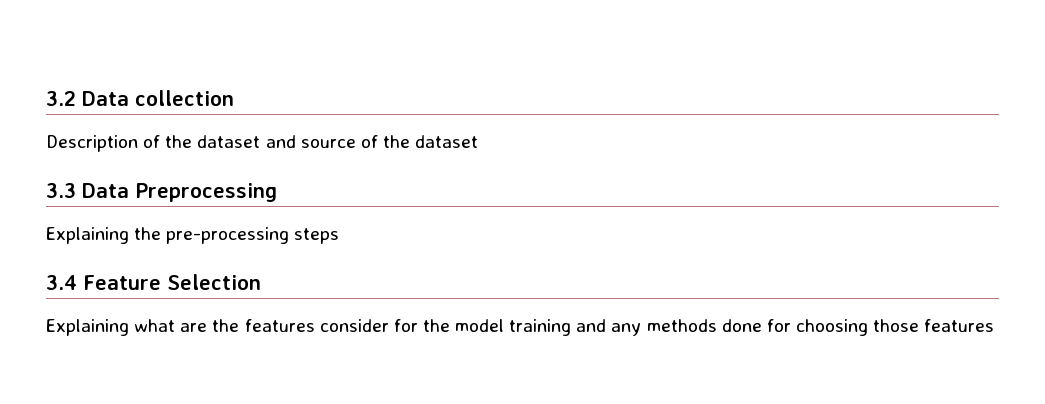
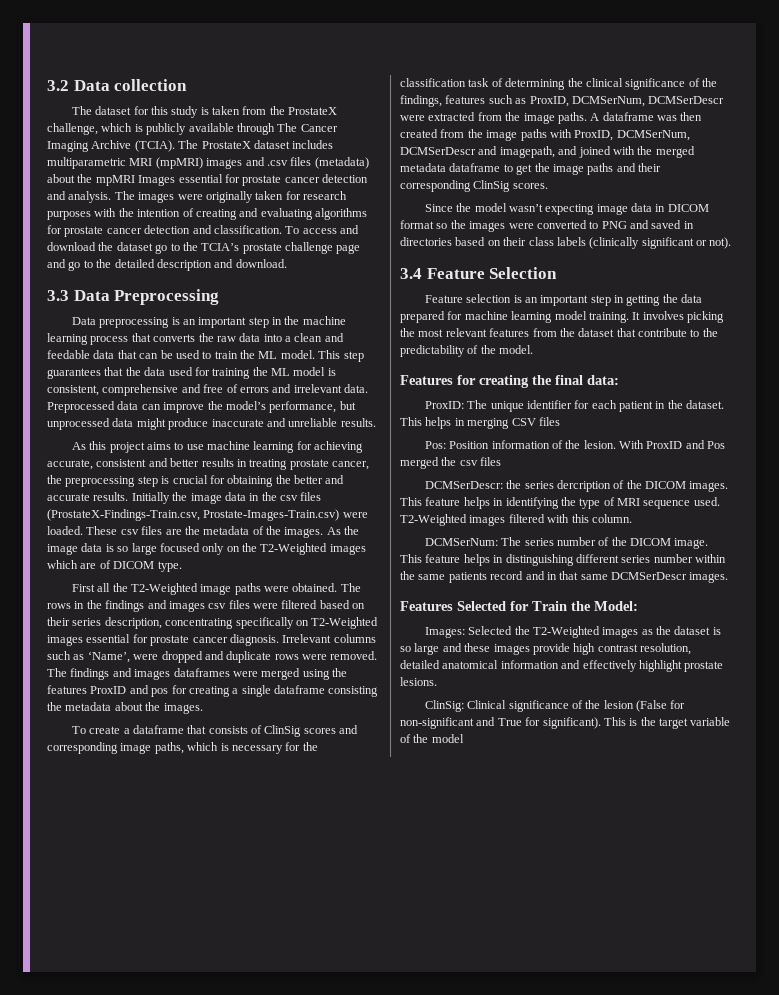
[46,135,479,152] [46,183,277,202] [46,227,340,244] [46,274,261,290] [46,319,995,336] Description of the dataset and source of the dataset // 3.3 Data Preprocessing // Explaining the pre-processing steps // 3.4 Feature Selection // Explaining what are the features consider for the model training and any methods done for choosing those features -> [71,106,338,118] [47,123,338,135] [47,140,334,152] [47,157,369,169] [47,174,368,186] [47,191,347,203] [47,208,367,220] [47,225,359,237] [47,242,361,254] [47,259,287,271] [47,289,220,305] [71,316,346,328] [47,333,344,345] [47,350,364,362] [47,367,336,379] [47,384,368,396] [47,401,356,413] [47,418,376,430] [71,441,364,453] [47,458,369,470] [47,475,345,487] [47,492,322,504] [47,509,368,521] [47,526,360,538] [47,543,366,555] [47,560,182,572] [71,583,361,595] [47,600,366,612] [47,617,379,629] [47,634,376,646] [47,651,378,663] [47,668,347,680] [47,685,379,697] [47,702,203,714] [71,725,359,737] [47,742,318,754] [400,78,717,90] [400,95,725,107] [400,112,703,124] [400,129,690,141] [400,146,695,158] [400,163,661,175] [400,180,548,192] [424,203,709,215] [400,220,694,232] [400,237,732,249] [400,267,558,279] [424,294,703,306] [400,311,724,323] [400,328,718,337] [400,345,534,357] [400,375,619,388] [424,400,725,412] [400,417,560,429] [424,440,726,449] [400,457,502,469] [424,480,729,492] [400,497,720,509] [400,514,632,526] [424,537,709,549] [400,554,726,566] [400,571,729,583] [400,601,638,611] [424,626,721,638] [400,643,691,655] [400,660,724,672] [400,677,437,686] [424,700,686,712] [400,717,731,729] [400,734,464,743] The dataset for this study is taken from the ProstateX challenge, which is publicly available through The Cancer Imaging Archive (TCIA). The ProstateX dataset includes multiparametric MRI (mpMRI) images and .csv files (metadata) about the mpMRI Images essential for prostate cancer detection and analysis. The images were originally taken for research purposes with the intention of creating and evaluating algorithms for prostate cancer detection and classification. To access and download the dataset go to the TCIA’s prostate challenge page and go to the detailed description and download. // 3.3 Data Preprocessing // Data preprocessing is an important step in the machine learning process that converts the raw data into a clean and feedable data that can be used to train the ML model. This step guarantees that the data used for training the ML model is consistent, comprehensive and free of errors and irrelevant data. Preprocessed data can improve the model’s performance, but unprocessed data might produce inaccurate and unreliable results. // As this project aims to use machine learning for achieving accurate, consistent and better results in treating prostate cancer, the preprocessing step is crucial for obtaining the better and accurate results. Initially the image data in the csv files (ProstateX-Findings-Train.csv, Prostate-Images-Train.csv) were loaded. These csv files are the metadata of the images. As the image data is so large focused only on the T2-Weighted images which are of DICOM type. // First all the T2-Weighted image paths were obtained. The rows in the findings and images csv files were filtered based on their series description, concentrating specifically on T2-Weighted images essential for prostate cancer diagnosis. Irrelevant columns such as ‘Name’, were dropped and duplicate rows were removed. The findings and images dataframes were merged using the features ProxID and pos for creating a single dataframe consisting the metadata about the images. // To create a dataframe that consists of ClinSig scores and corresponding image paths, which is necessary for the classification task of determining the clinical significance of the findings, features such as ProxID, DCMSerNum, DCMSerDescr were extracted from the image paths. A dataframe was then created from the image paths with ProxID, DCMSerNum, DCMSerDescr and imagepath, and joined with the merged metadata dataframe to get the image paths and their corresponding ClinSig scores. // Since the model wasn’t expecting image data in DICOM format so the images were converted to PNG and saved in directories based on their class labels (clinically significant or not). // 3.4 Feature Selection // Feature selection is an important step in getting the data prepared for machine learning model training. It involves picking the most relevant features from the dataset that contribute to the predictability of the model. // Features for creating the final data: // ProxID: The unique identifier for each patient in the dataset. This helps in merging CSV files // Pos: Position information of the lesion. With ProxID and Pos merged the csv files // DCMSerDescr: the series dercription of the DICOM images. This feature helps in identifying the type of MRI sequence used. T2-Weighted images filtered with this column. // DCMSerNum: The series number of the DICOM image. This feature helps in distinguishing different series number within the same patients record and in that same DCMSerDescr images. // Features Selected for Train the Model: // Images: Selected the T2-Weighted images as the dataset is so large and these images provide high contrast resolution, detailed anatomical information and effectively highlight prostate lesions. // ClinSig: Clinical significance of the lesion (False for non-significant and True for significant). This is the target variable of the model

